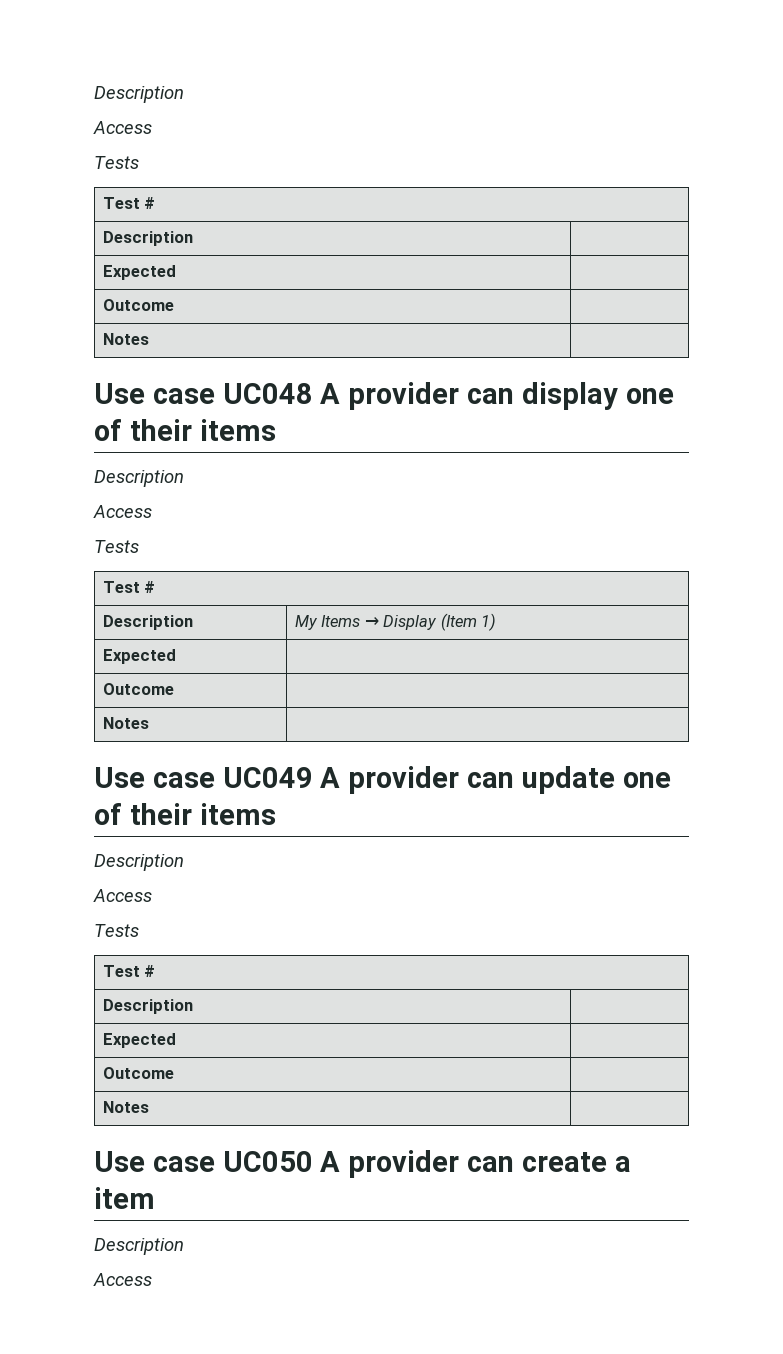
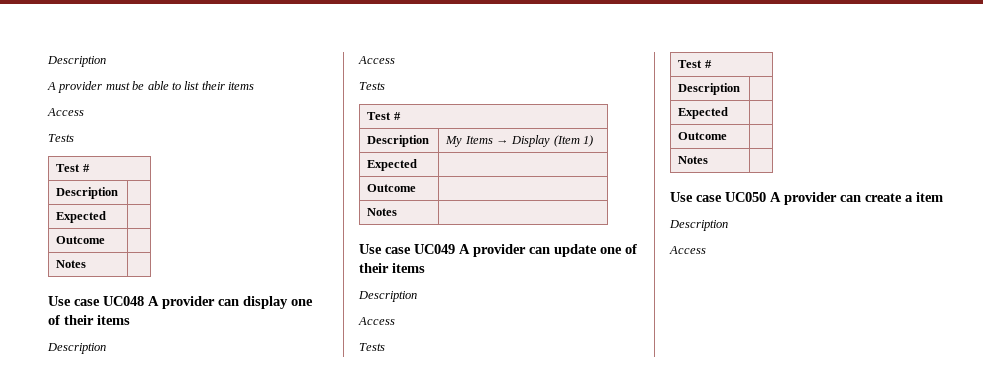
[94,86,184,103] Description -> [47,56,106,67] [47,81,254,93] Description // A provider must be able to list their items

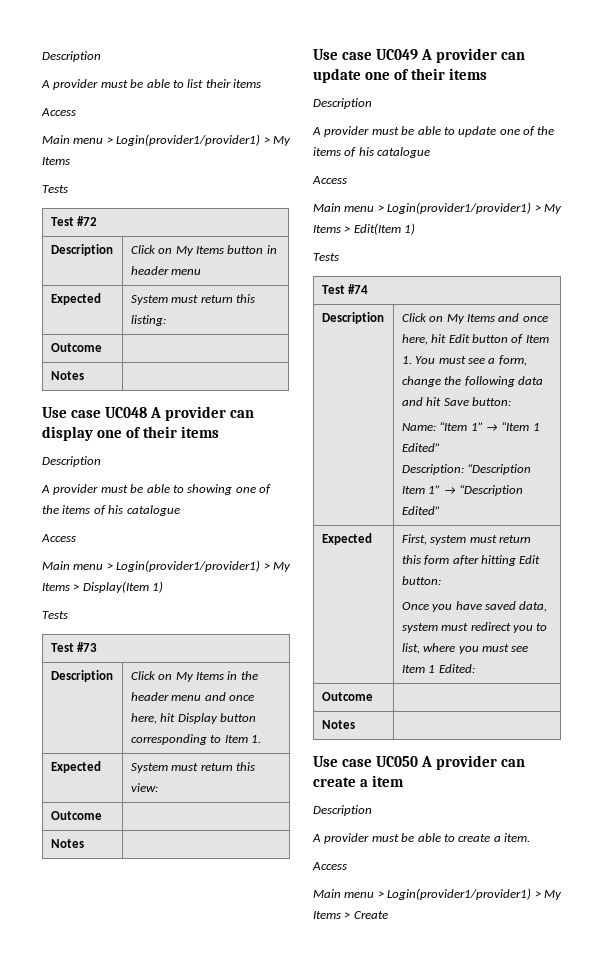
[48,134,74,142] [56,164,90,172] [56,187,119,199] [56,211,107,223] // Tests // Test # // Description | // Expected | -> [42,134,291,146] [42,157,70,165] [42,185,68,193] [50,216,98,226] [50,244,113,256] [130,245,277,256] [130,266,202,275] [50,293,101,305] [130,294,255,305] [130,315,166,326] // Main menu > Login(provider1/provider1) > My Items // Tests // Test #72 // Description | Click on My Items button in header menu // Expected | System must return this listing:
[358,56,395,64] [359,82,385,90] [367,112,401,120] [367,135,430,147] [445,135,594,147] [367,159,418,171] Access // Tests // Test # // Description | My Items → Display (Item 1) // Expected | -> [41,484,271,495] [42,505,180,516] [41,534,76,542] [42,560,291,572] [42,581,164,593] [42,611,68,619] [50,642,98,652] [50,670,113,682] [130,671,258,682] [130,692,254,701] [130,713,256,724] [130,734,261,745] [50,761,101,773] [130,762,255,773] [130,783,158,792] A provider must be able to showing one of the items of his catalogue // Access // Main menu > Login(provider1/provider1) > My Items > Display(Item 1) // Tests // Test #73 // Description | Click on My Items in the header menu and once here, hit Display button corresponding to Item 1. // Expected | System must return this view:
[358,317,395,325] [359,343,385,351] [678,60,712,68] [678,83,741,95] [678,107,729,119] Access // Tests // Test # // Description | // Expected | -> [312,126,555,137] [313,147,431,158] [312,176,347,184] [313,202,562,214] [313,223,416,235] [313,253,339,261] [321,284,369,294] [321,312,384,324] [401,313,548,324] [401,334,549,345] [401,355,527,366] [401,376,543,387] [401,397,511,406] [401,422,540,431] [401,443,440,452] [401,464,532,475] [401,485,523,496] [401,506,440,515] [321,533,372,545] [401,534,531,545] [401,555,541,566] [401,576,441,585] [401,601,548,612] [401,622,548,633] [401,643,529,654] [401,664,475,673] A provider must be able to update one of the items of his catalogue // Access // Main menu > Login(provider1/provider1) > My Items > Edit(Item 1) // Tests // Test #74 // Description | Click on My Items and once here, hit Edit button of Item 1. You must see a form, change the following data and hit Save button: // Name: “Item 1” → “Item 1 Edited” // Description: “Description Item 1” → “Description Edited” // Expected | First, system must return this form after hitting Edit button: // Once you have saved data, system must redirect you to list, where you must see Item 1 Edited:
[669,246,706,254] Access -> [312,833,530,844] [312,862,347,870] [313,888,562,900] [313,911,388,919] A provider must be able to create a item. // Access // Main menu > Login(provider1/provider1) > My Items > Create

